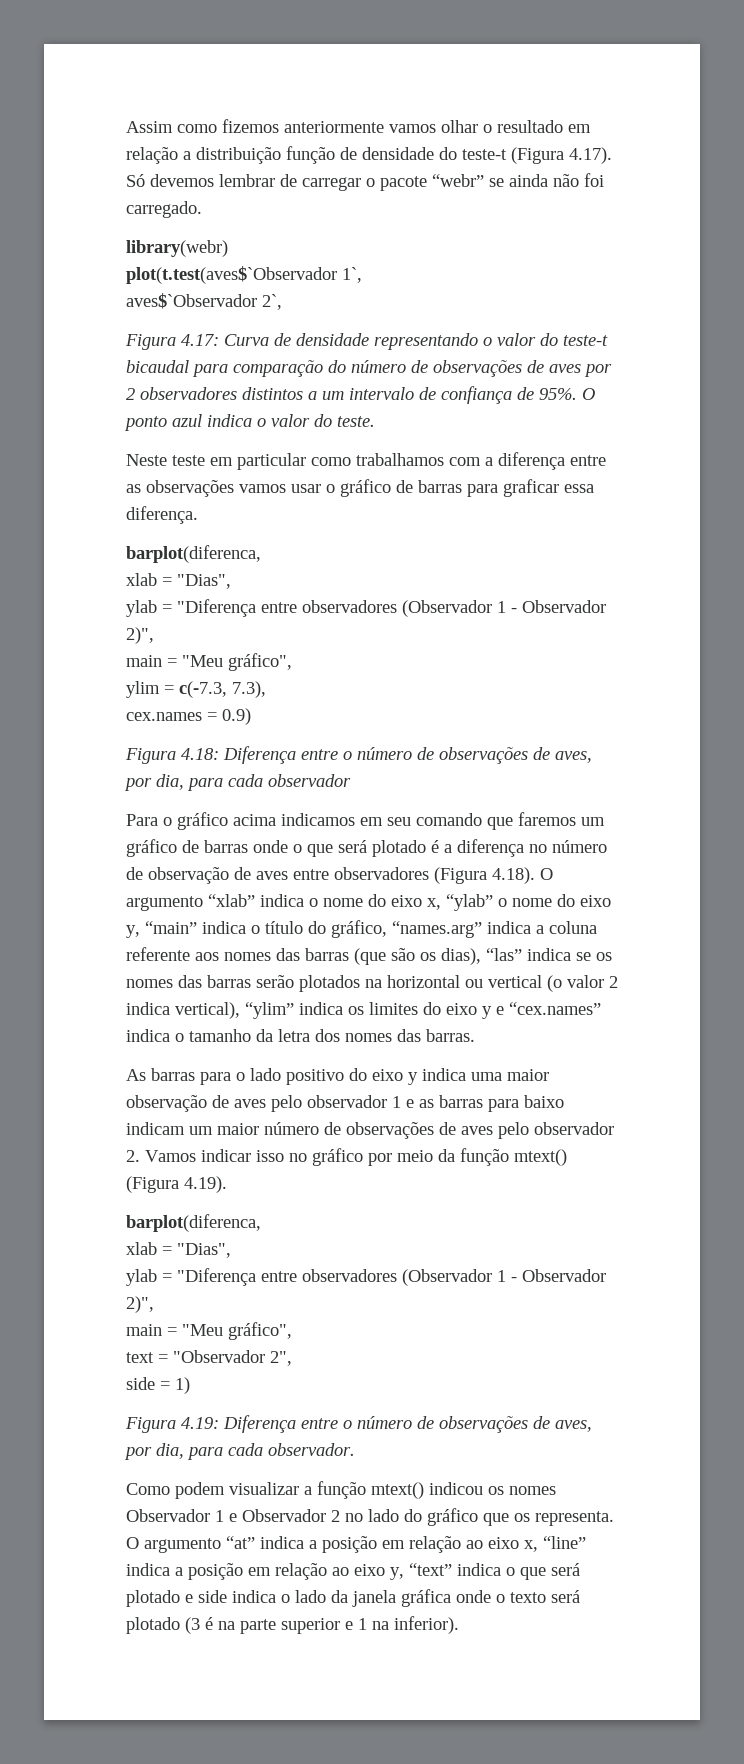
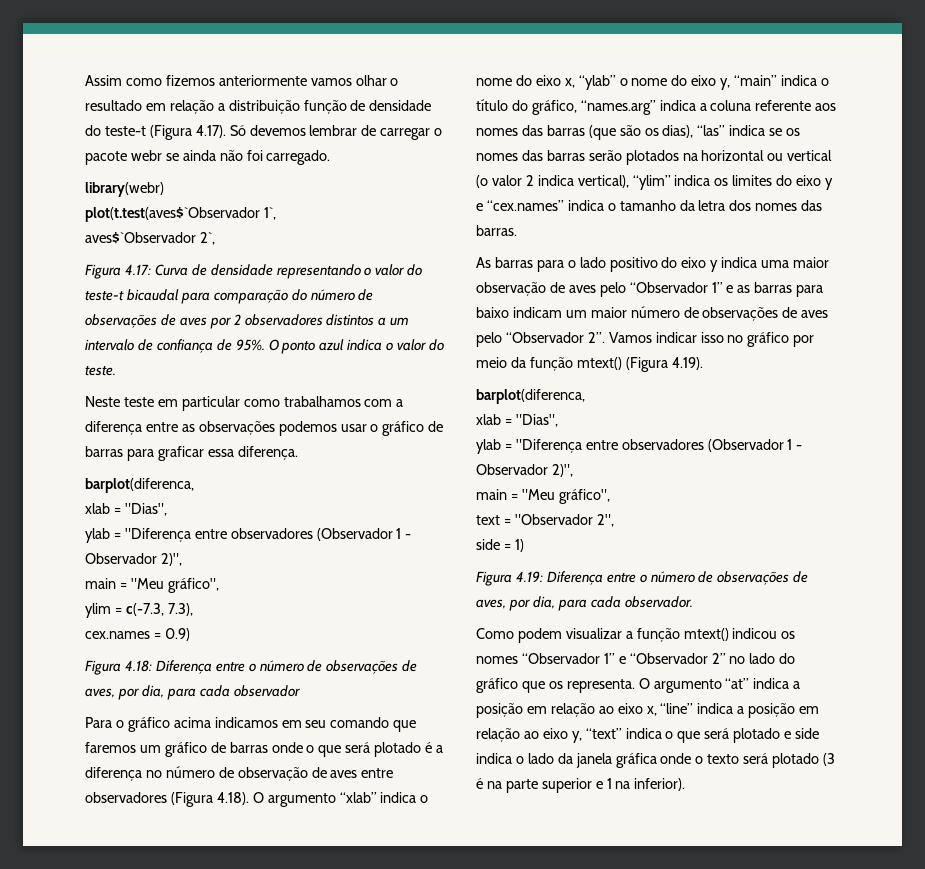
[432,174,484,187] “webr” -> [130,150,162,161] webr
[239,484,286,493] vamos -> [278,421,337,436] podemos
[307,1095,401,1108] observador 1 -> [629,282,723,293] “Observador 1”
[534,1122,614,1135] [126,1150,140,1162] observador 2. -> [505,332,605,343] “Observador 2”.
[126,1509,340,1522] Observador 1 e Observador 2 -> [521,653,726,664] “Observador 1” e “Observador 2”

